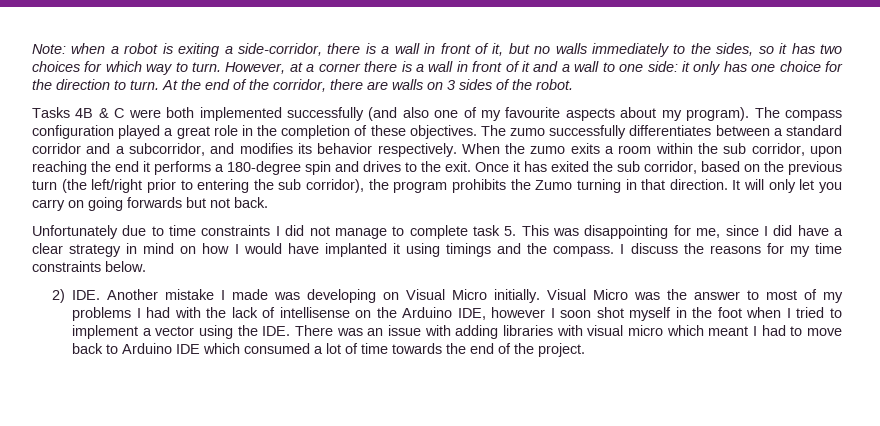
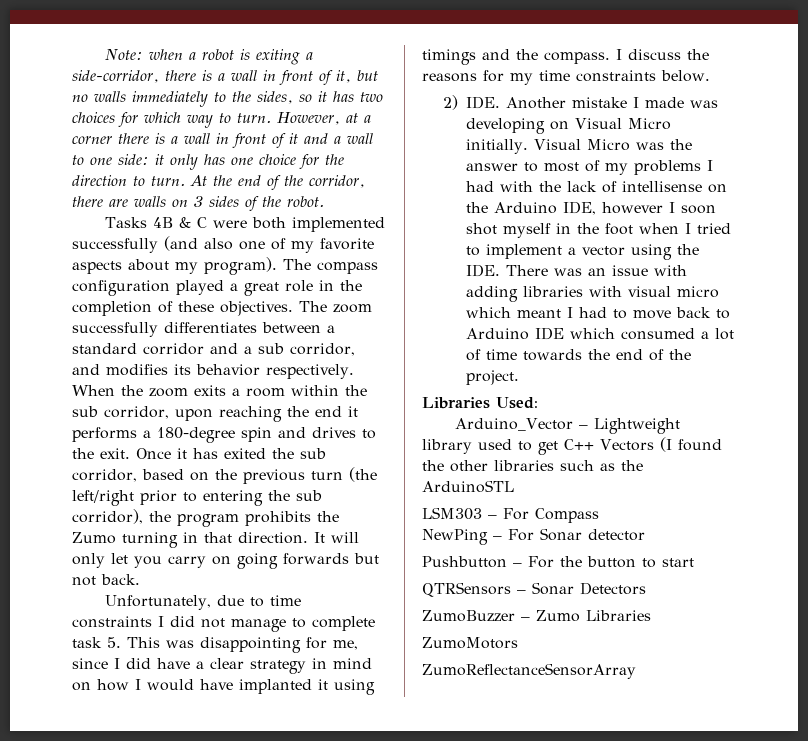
[505,107,561,118] favourite -> [320,238,374,250] favorite
[510,128,546,136] zumo -> [333,304,372,313] zoom
[128,143,205,156] subcorridor, -> [258,343,355,356] sub corridor,
[530,146,566,154] zumo -> [149,388,188,397] zoom
[32,225,118,239] Unfortunately -> [105,595,212,610] Unfortunately,
(585, 350) none -> [422,397,538,409] [455,418,681,434] [422,437,722,455] [422,460,643,472] [422,480,514,493] [422,507,599,523] [422,528,645,545] [422,556,694,568] [422,582,646,597] [422,610,651,622] [422,637,518,649] [422,663,636,679] // Libraries Used: // Arduino_Vector – Lightweight library used to get C++ Vectors (I found the other libraries such as the ArduinoSTL // LSM303 – For Compass // NewPing – For Sonar detector // Pushbutton – For the button to start // QTRSensors – Sonar Detectors // ZumoBuzzer – Zumo Libraries // ZumoMotors // ZumoReflectanceSensorArray

